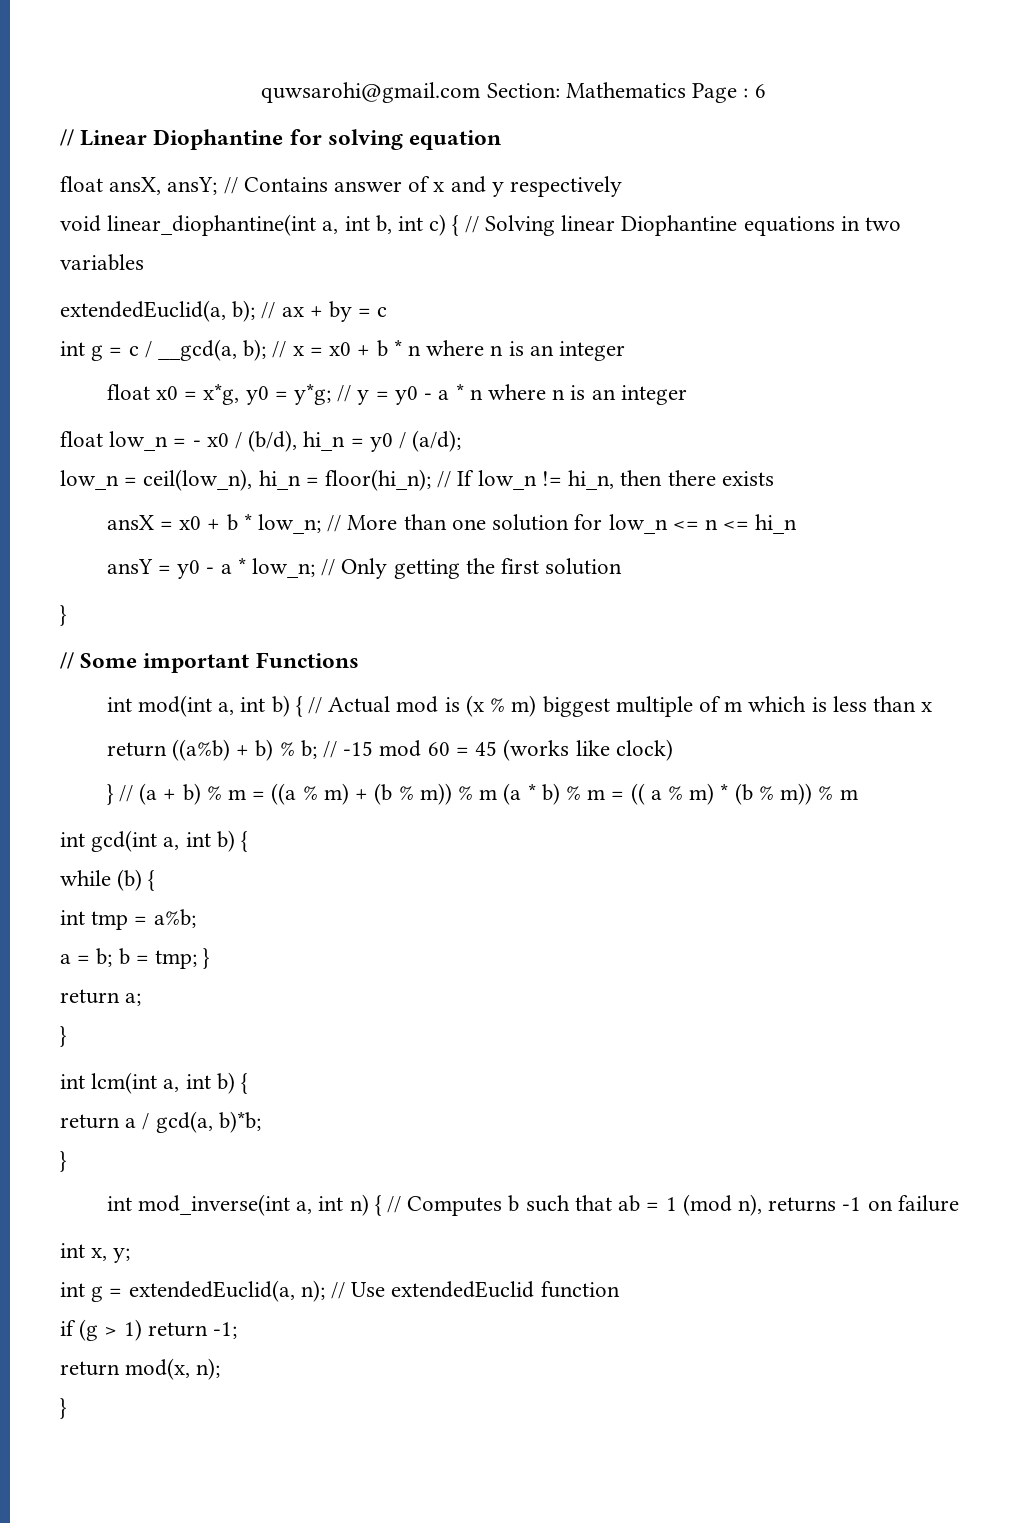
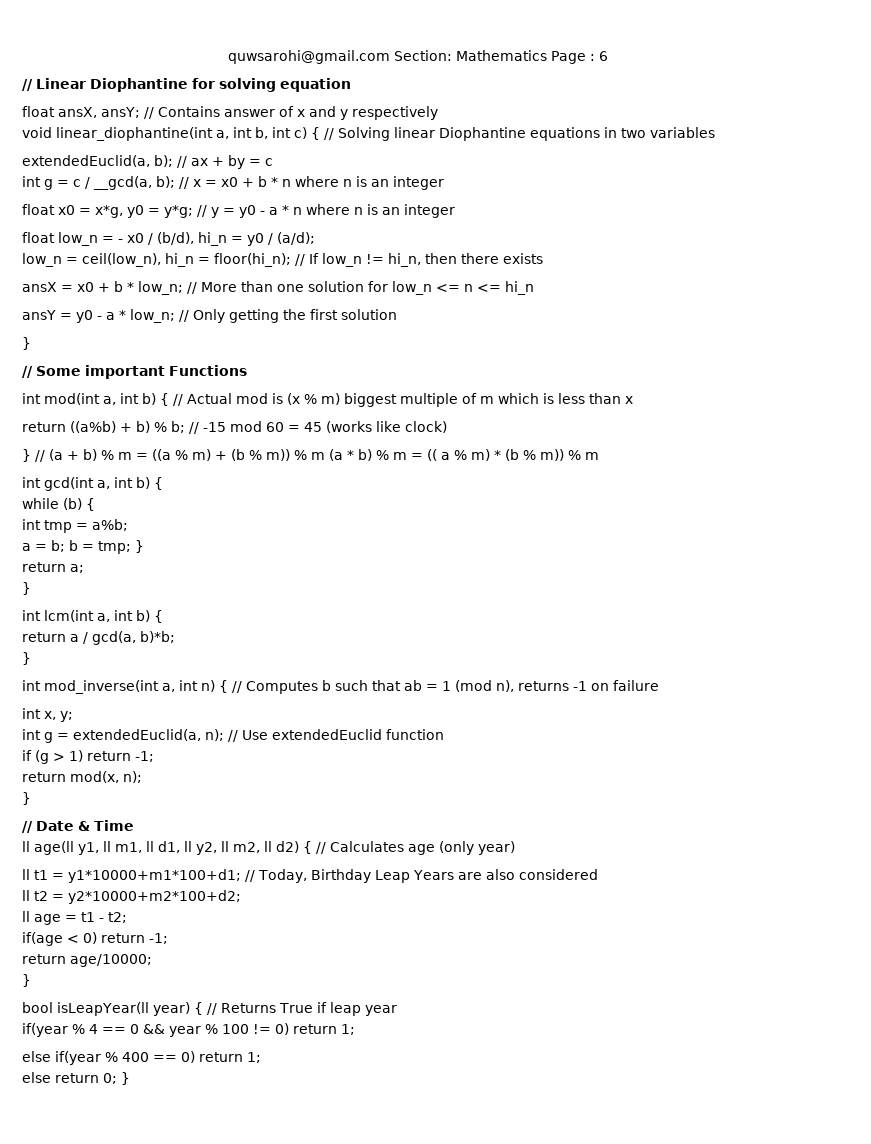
(67, 1408) none -> [22,820,134,833] [22,841,515,855] [22,869,598,883] [22,890,241,904] [22,911,127,925] [22,932,168,946] [22,954,152,967] [22,974,31,987] [22,1002,397,1016] [22,1023,355,1037] [22,1051,261,1065] [22,1072,130,1085] // // Date & Time // ll age(ll y1, ll m1, ll d1, ll y2, ll m2, ll d2) { // Calculates age (only year) // ll t1 = y1*10000+m1*100+d1; // Today, Birthday Leap Years are also considered // ll t2 = y2*10000+m2*100+d2; // ll age = t1 - t2; // if(age < 0) return -1; // return age/10000; // } // bool isLeapYear(ll year) { // Returns True if leap year // if(year % 4 == 0 && year % 100 != 0) return 1; // else if(year % 400 == 0) return 1; // else return 0; }

